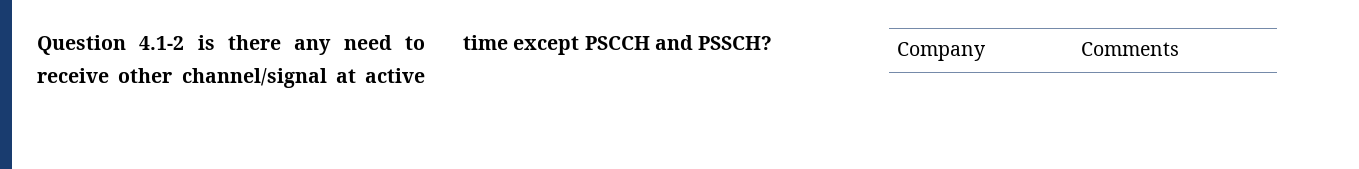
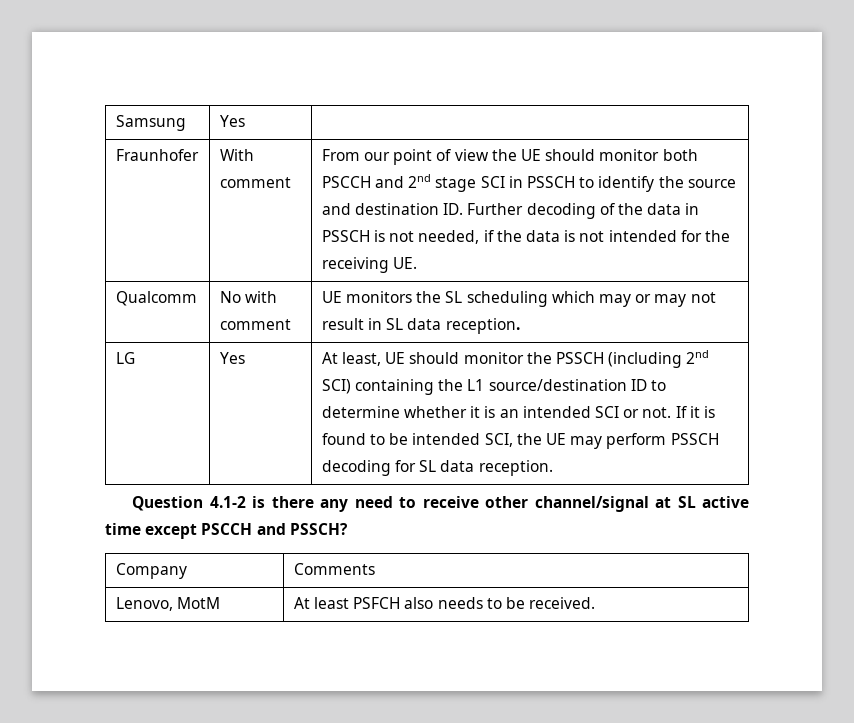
(37, 45) none -> [115,115,186,131] [219,115,245,127] [115,149,199,161] [219,149,254,161] [219,177,291,188] [321,149,698,165] [321,174,736,192] [321,203,700,219] [321,230,730,244] [321,257,418,273] [115,291,197,306] [219,291,278,303] [219,319,291,330] [321,291,716,307] [321,318,520,334] [115,352,135,364] [219,352,245,364] [321,350,710,368] [321,379,666,395] [321,406,715,418] [321,433,719,449] [321,460,553,476] Samsung | Yes | // Fraunhofer | With comment | From our point of view the UE should monitor both PSCCH and 2nd stage SCI in PSSCH to identify the source and destination ID. Further decoding of the data in PSSCH is not needed, if the data is not intended for the receiving UE. // Qualcomm | No with comment | UE monitors the SL scheduling which may or may not result in SL data reception. // LG | Yes | At least, UE should monitor the PSSCH (including 2nd SCI) containing the L1 source/destination ID to determine whether it is an intended SCI or not. If it is found to be intended SCI, the UE may perform PSSCH decoding for SL data reception. //
(356, 76) none -> [677,496,696,508] SL
(1180, 49) none -> [115,597,221,611] [293,597,596,609] // Lenovo, MotM | At least PSFCH also needs to be received.

